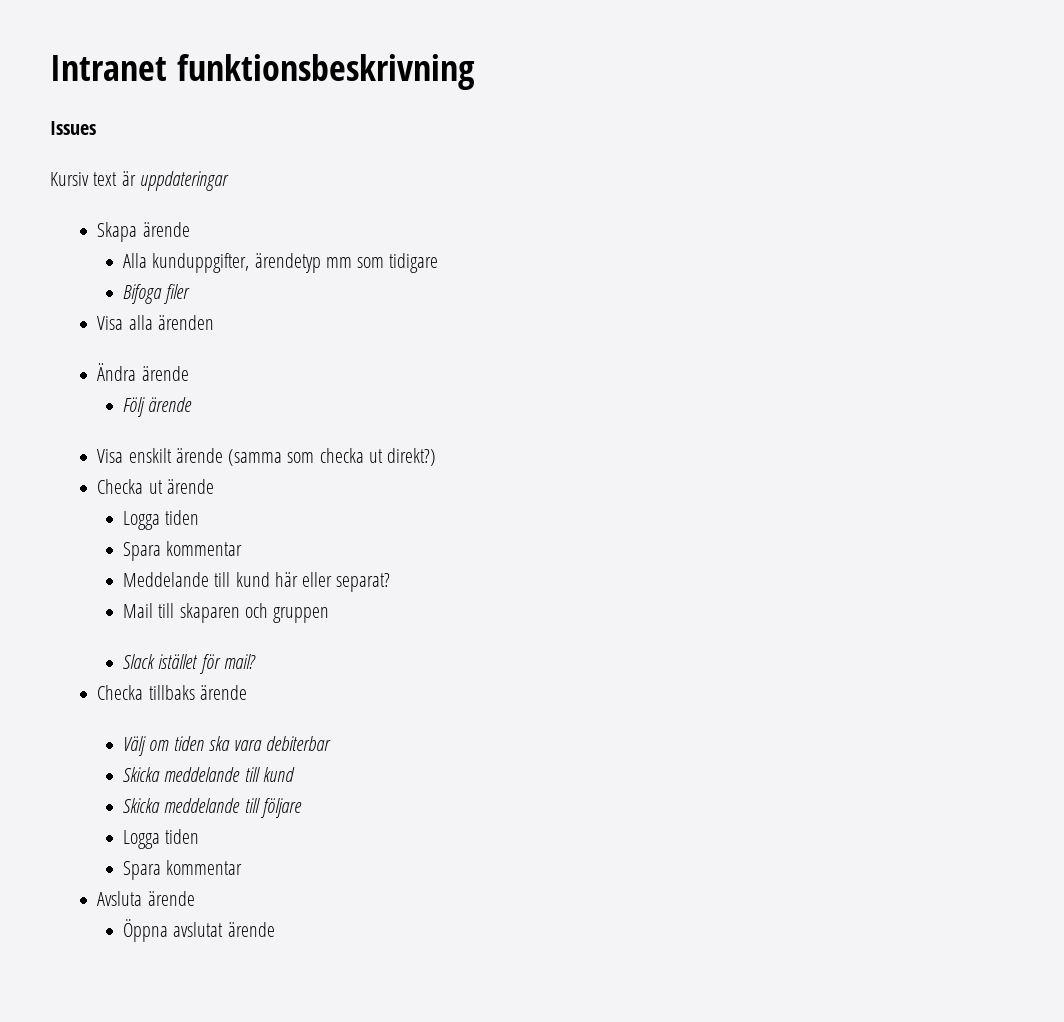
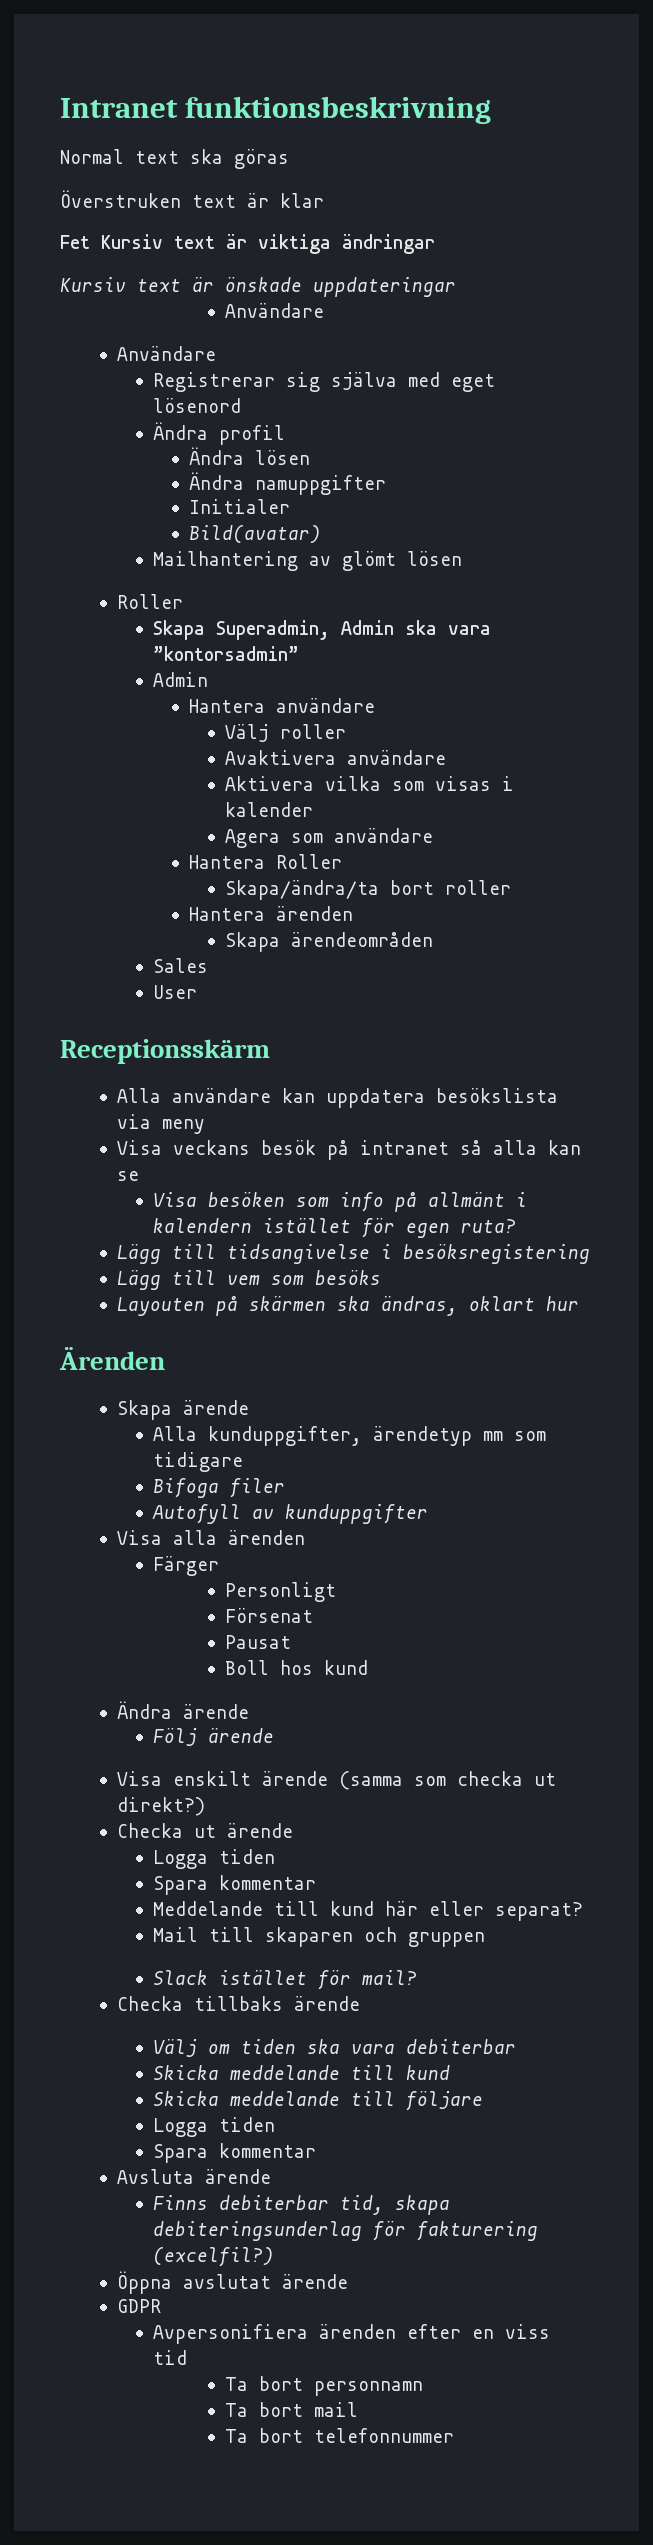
[50,121,96,135] [50,171,136,186] Issues // Kursiv text är -> [60,149,289,169] [60,190,324,208] [60,234,435,254] [60,277,302,293] Normal text ska göras // Överstruken text är klar // Fet Kursiv text är viktiga ändringar // Kursiv text är önskade
(229, 181) none -> [224,303,324,318] [116,346,216,361] [152,372,495,392] [152,398,241,413] [152,422,285,445] [188,447,310,465] [188,472,386,495] [188,499,290,514] [188,525,321,543] [152,551,462,571] [116,594,183,609] [152,620,491,640] [152,646,299,661] [152,672,208,687] [188,698,375,713] [224,724,346,742] [224,750,446,765] [224,776,514,791] [224,802,313,817] [224,828,433,848] [188,854,342,869] [224,880,511,900] [188,906,353,921] [224,932,433,952] [152,958,208,973] [152,985,197,999] [60,1039,270,1064] [116,1088,558,1108] [116,1114,205,1134] [116,1140,581,1160] [116,1171,139,1181] [152,1192,527,1212] [152,1218,516,1238] [116,1244,590,1264] [116,1270,381,1290] [116,1296,579,1316] [59,1347,165,1370] // Användare // Användare // Registrerar sig själva med eget lösenord // Ändra profil // Ändra lösen // Ändra namuppgifter // Initialer // Bild(avatar) // Mailhantering av glömt lösen // Roller // Skapa Superadmin, Admin ska vara ”kontorsadmin” // Admin // Hantera användare // Välj roller // Avaktivera användare // Aktivera vilka som visas i kalender // Agera som användare // Hantera Roller // Skapa/ändra/ta bort roller // Hantera ärenden // Skapa ärendeområden // Sales // User // Receptionsskärm // Alla användare kan uppdatera besökslista via meny // Visa veckans besök på intranet så alla kan se // Visa besöken som info på allmänt i kalendern istället för egen ruta? // Lägg till tidsangivelse i besöksregistering // Lägg till vem som besöks // Layouten på skärmen ska ändras, oklart hur // Ärenden
(191, 294) none -> [151,1504,428,1524] // Autofyll av kunduppgifter
(214, 322) none -> [152,1556,219,1576] [224,1582,336,1602] [224,1608,313,1623] [224,1635,291,1649] [224,1660,368,1675] // Färger // Personligt // Försenat // Pausat // Boll hos kund
[123,919,275,942] Öppna avslutat ärende -> [152,2195,450,2215] [152,2221,538,2241] [152,2247,274,2267] [116,2271,348,2294] [116,2299,161,2313] [152,2324,550,2344] [152,2350,187,2365] [224,2376,423,2396] [224,2402,358,2417] [224,2428,454,2443] Finns debiterbar tid, skapa debiteringsunderlag för fakturering (excelfil?) // Öppna avslutat ärende // GDPR // Avpersonifiera ärenden efter en viss tid // Ta bort personnamn // Ta bort mail // Ta bort telefonnummer

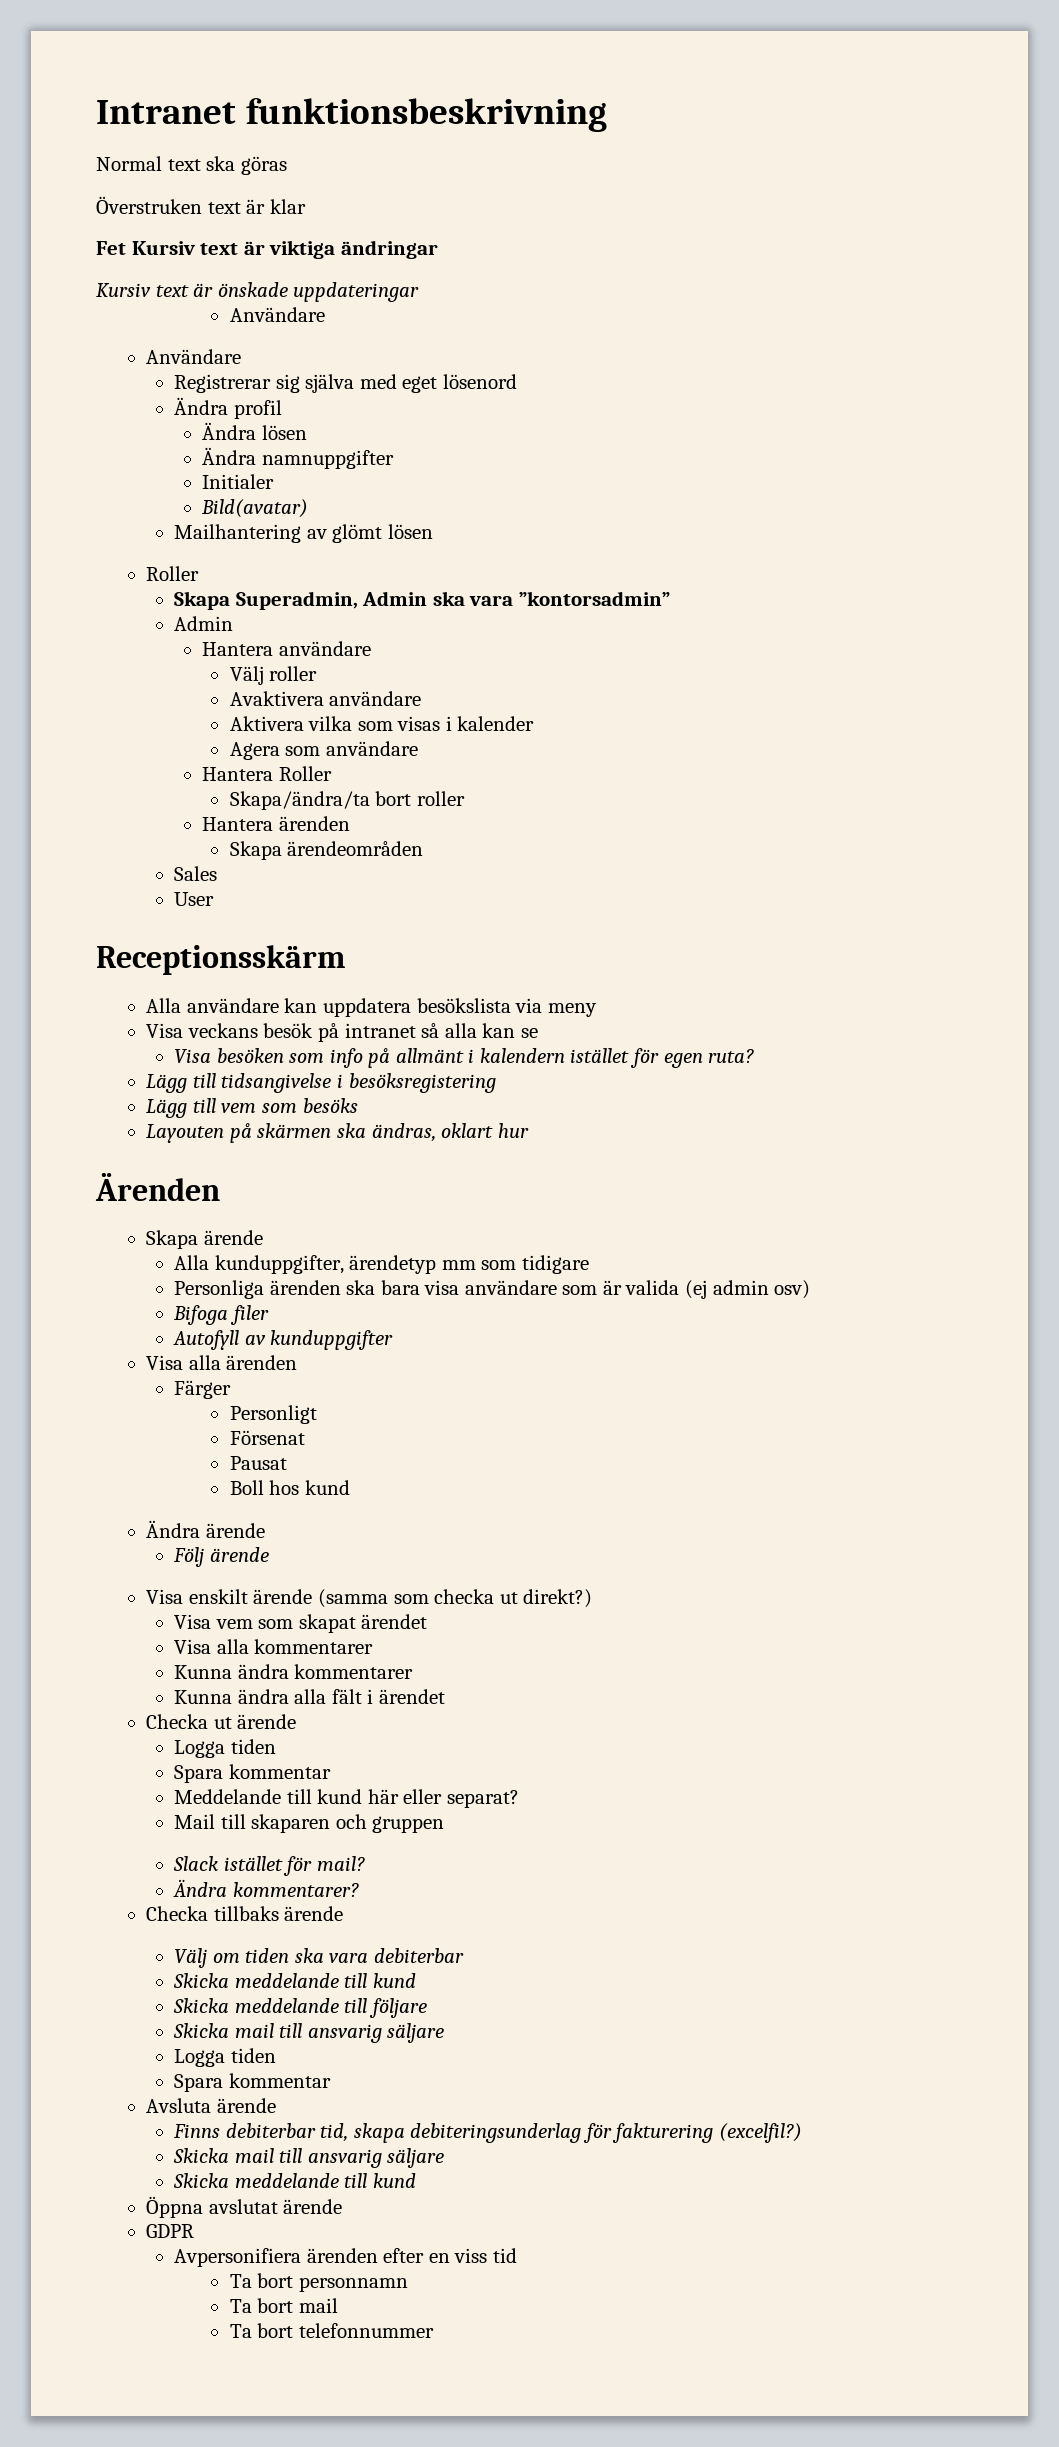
[254,475,386,495] namuppgifter -> [261,450,394,469] namnuppgifter
(243, 1462) none -> [174,1280,811,1299] // Personliga ärenden ska bara visa användare som är valida (ej admin osv)
(205, 1806) none -> [174,1614,428,1633] [174,1639,374,1654] [174,1664,414,1679] [174,1689,445,1704] // Visa vem som skapat ärendet // Visa alla kommentarer // Kunna ändra kommentarer // Kunna ändra alla fält i ärendet
(417, 1977) none -> [173,1879,359,1897] // Ändra kommentarer?
(483, 2101) none -> [173,2023,445,2043] // Skicka mail till ansvarig säljare
(274, 2257) none -> [173,2148,445,2168] [173,2173,416,2188] // Skicka mail till ansvarig säljare // Skicka meddelande till kund

